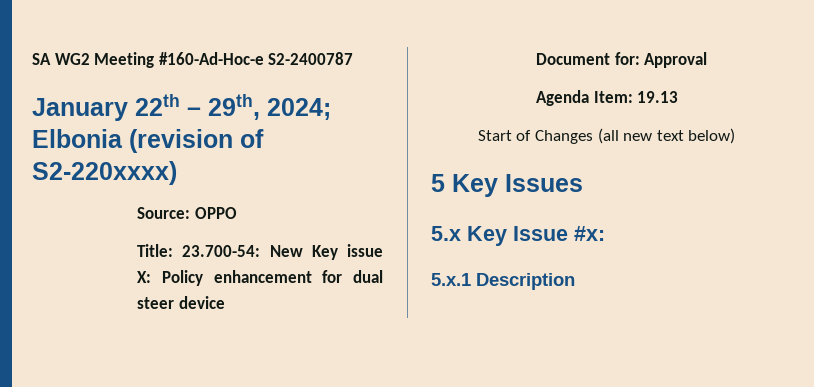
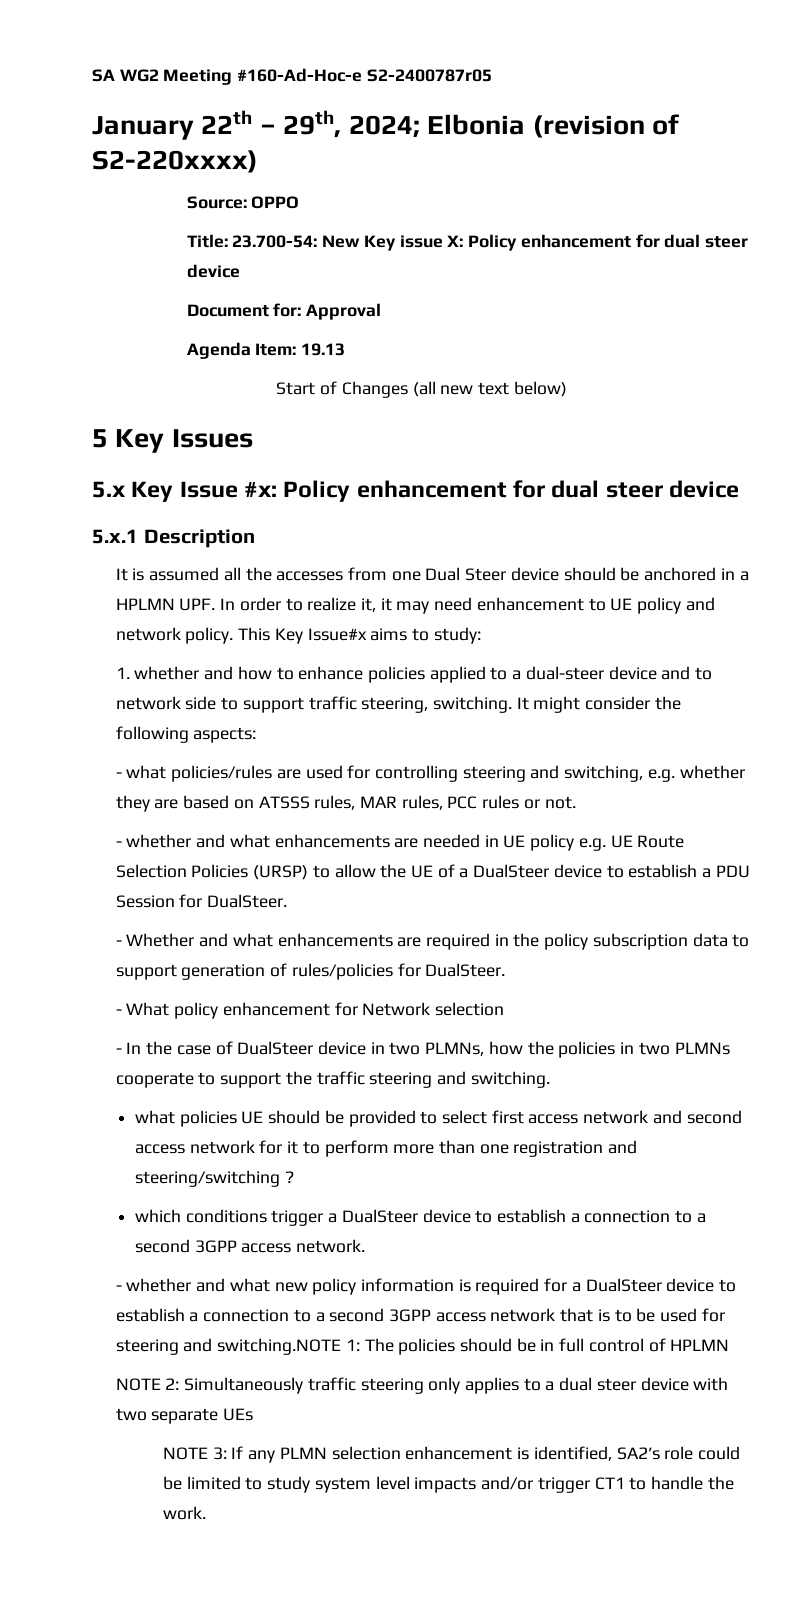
[268,52,354,65] S2-2400787 -> [366,69,492,82] S2-2400787r05
[431,273,575,290] // 5.x.1 Description -> [283,480,740,502] [92,529,255,548] [115,567,749,581] [115,597,715,614] [115,627,481,644] [115,666,713,683] [115,696,681,713] [115,726,257,743] [115,765,745,782] [115,795,576,812] [115,834,685,851] [115,864,750,880] [115,894,288,908] [115,933,750,950] [115,963,506,980] [115,1002,505,1019] [115,1041,730,1058] [115,1071,550,1088] [134,1110,742,1127] [134,1140,638,1157] [134,1170,294,1187] [134,1209,706,1226] [134,1239,366,1253] [115,1278,737,1295] [115,1308,725,1322] [115,1338,730,1355] [115,1377,729,1394] [115,1408,254,1424] [163,1446,741,1463] [163,1476,734,1493] [163,1506,207,1520] Policy enhancement for dual steer device // 5.x.1 Description // It is assumed all the accesses from one Dual Steer device should be anchored in a HPLMN UPF. In order to realize it, it may need enhancement to UE policy and network policy. This Key Issue#x aims to study: // 1. whether and how to enhance policies applied to a dual-steer device and to network side to support traffic steering, switching. It might consider the following aspects: // - what policies/rules are used for controlling steering and switching, e.g. whether they are based on ATSSS rules, MAR rules, PCC rules or not. // - whether and what enhancements are needed in UE policy e.g. UE Route Selection Policies (URSP) to allow the UE of a DualSteer device to establish a PDU Session for DualSteer. // - Whether and what enhancements are required in the policy subscription data to support generation of rules/policies for DualSteer. // - What policy enhancement for Network selection // - In the case of DualSteer device in two PLMNs, how the policies in two PLMNs cooperate to support the traffic steering and switching. // what policies UE should be provided to select first access network and second access network for it to perform more than one registration and steering/switching ? // which conditions trigger a DualSteer device to establish a connection to a second 3GPP access network. // - whether and what new policy information is required for a DualSteer device to establish a connection to a second 3GPP access network that is to be used for steering and switching.NOTE 1: The policies should be in full control of HPLMN // NOTE 2: Simultaneously traffic steering only applies to a dual steer device with two separate UEs // NOTE 3: If any PLMN selection enhancement is identified, SA2’s role could be limited to study system level impacts and/or trigger CT1 to handle the work.

